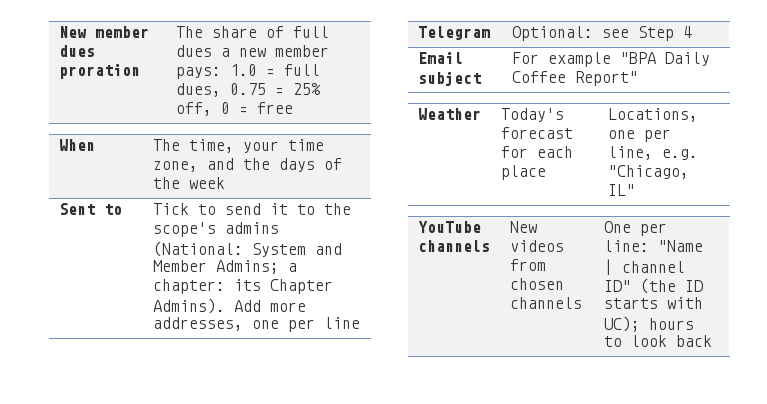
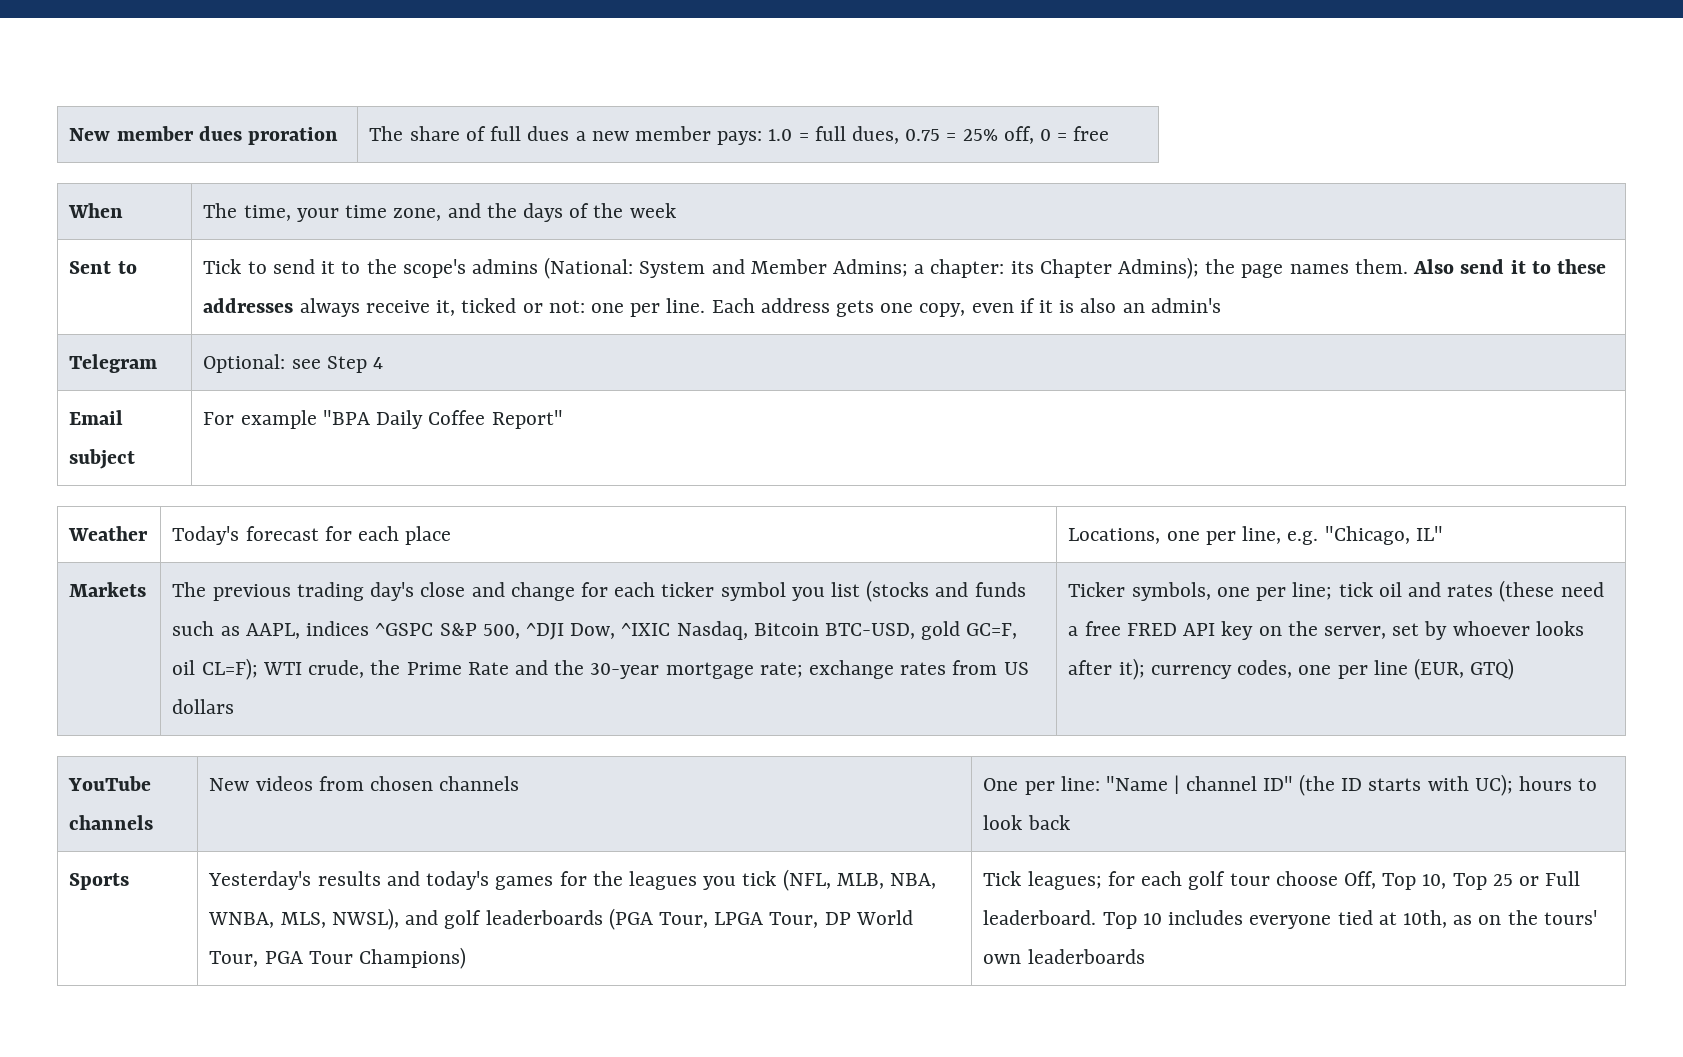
[152,298,306,314] [152,317,360,332] Admins). Add more addresses, one per line -> [1118,257,1606,279] [203,298,1221,317] Admins); the page names them. Also send it to these addresses always receive it, ticked or not: one per line. Each address gets one copy, even if it is also an admin's
(635, 190) none -> [69,582,147,597] [172,580,1026,602] [172,621,1018,640] [172,658,1029,680] [172,699,235,714] [1068,580,1604,602] [1068,621,1584,640] [1068,658,1515,680] // Markets | The previous trading day's close and change for each ticker symbol you list (stocks and funds such as AAPL, indices ^GSPC S&P 500, ^DJI Dow, ^IXIC Nasdaq, Bitcoin BTC-USD, gold GC=F, oil CL=F); WTI crude, the Prime Rate and the 30-year mortgage rate; exchange rates from US dollars | Ticker symbols, one per line; tick oil and rates (these need a free FRED API key on the server, set by whoever looks after it); currency codes, one per line (EUR, GTQ)
(712, 341) none -> [69,873,130,890] [208,869,937,891] [208,908,913,930] [209,947,467,969] [983,871,1581,890] [983,910,1597,929] [983,949,1145,964] // Sports | Yesterday's results and today's games for the leagues you tick (NFL, MLB, NBA, WNBA, MLS, NWSL), and golf leaderboards (PGA Tour, LPGA Tour, DP World Tour, PGA Tour Champions) | Tick leagues; for each golf tour choose Off, Top 10, Top 25 or Full leaderboard. Top 10 includes everyone tied at 10th, as on the tours' own leaderboards

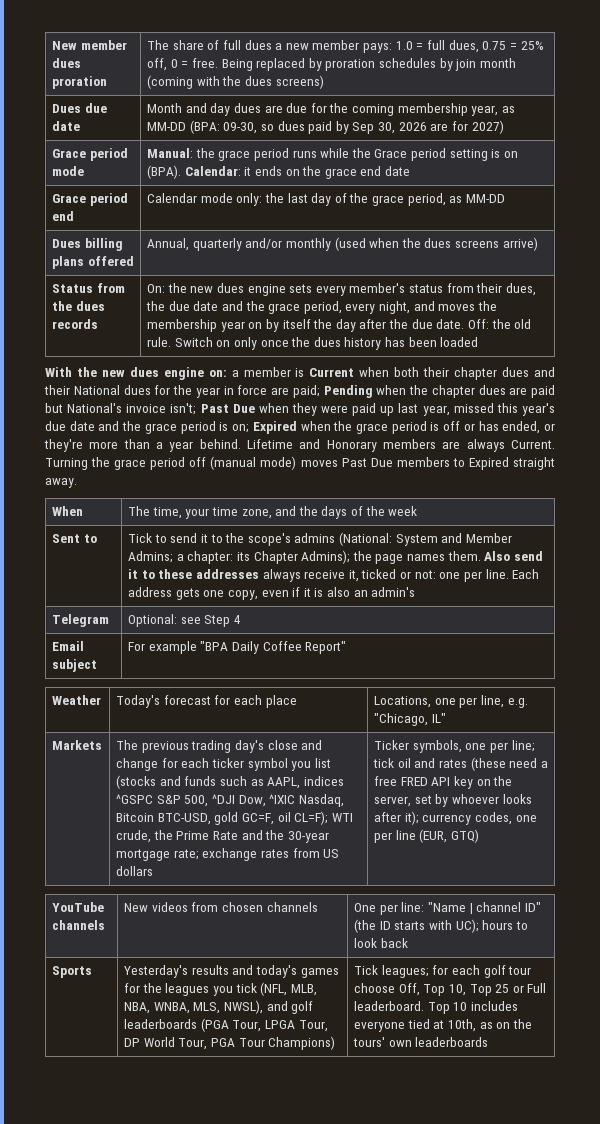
[1073,126,1110,141] free -> [191,58,517,71] [146,75,324,89] [51,103,107,113] [51,121,80,131] [146,103,516,116] [146,120,504,134] [51,148,128,161] [51,166,84,176] [146,148,519,161] [146,165,411,179] [51,193,128,206] [51,211,74,221] [146,193,506,206] [51,238,123,251] [51,256,134,269] [146,237,538,251] [51,283,125,293] [51,301,105,311] [51,319,98,329] [146,283,537,296] [145,301,498,314] [146,319,532,332] [146,337,479,350] [45,367,555,380] [44,385,555,398] [45,403,555,416] [45,421,556,434] [44,439,555,452] [45,456,555,470] [45,478,77,488] free. Being replaced by proration schedules by join month (coming with the dues screens) // Dues due date | Month and day dues are due for the coming membership year, as MM-DD (BPA: 09-30, so dues paid by Sep 30, 2026 are for 2027) // Grace period mode | Manual: the grace period runs while the Grace period setting is on (BPA). Calendar: it ends on the grace end date // Grace period end | Calendar mode only: the last day of the grace period, as MM-DD // Dues billing plans offered | Annual, quarterly and/or monthly (used when the dues screens arrive) // Status from the dues records | On: the new dues engine sets every member's status from their dues, the due date and the grace period, every night, and moves the membership year on by itself the day after the due date. Off: the old rule. Switch on only once the dues history has been loaded // With the new dues engine on: a member is Current when both their chapter dues and their National dues for the year in force are paid; Pending when the chapter dues are paid but National's invoice isn't; Past Due when they were paid up last year, missed this year's due date and the grace period is on; Expired when the grace period is off or has ended, or they're more than a year behind. Lifetime and Honorary members are always Current. Turning the grace period off (manual mode) moves Past Due members to Expired straight away.

